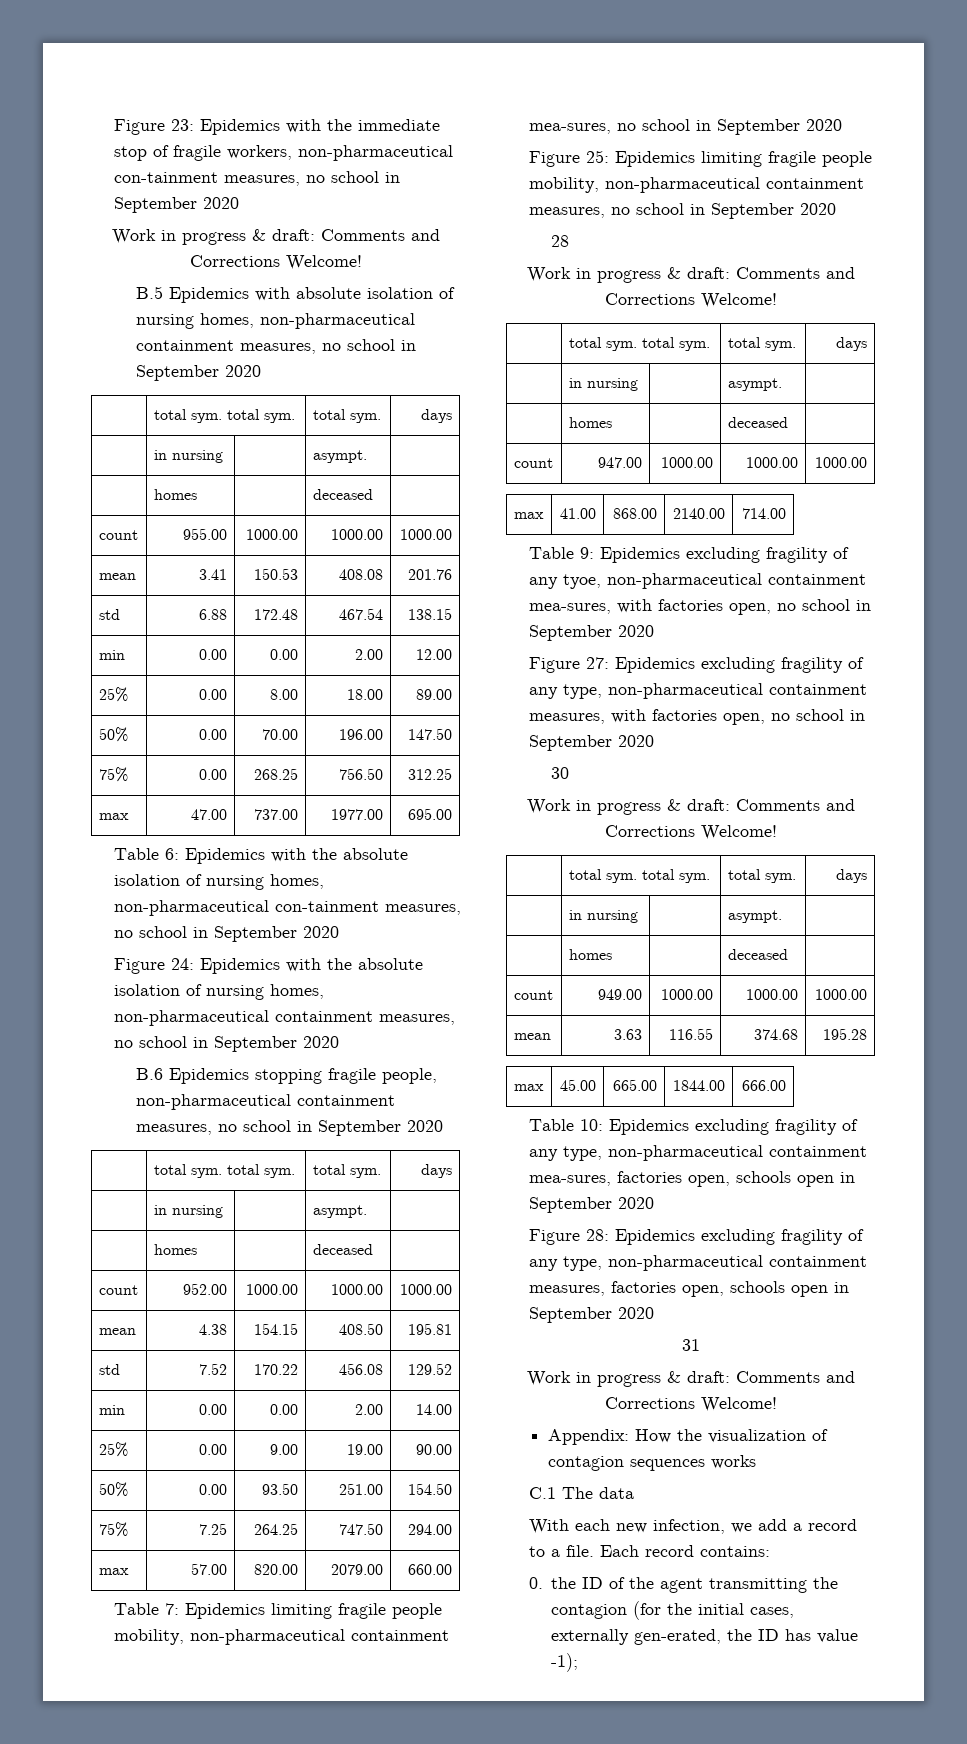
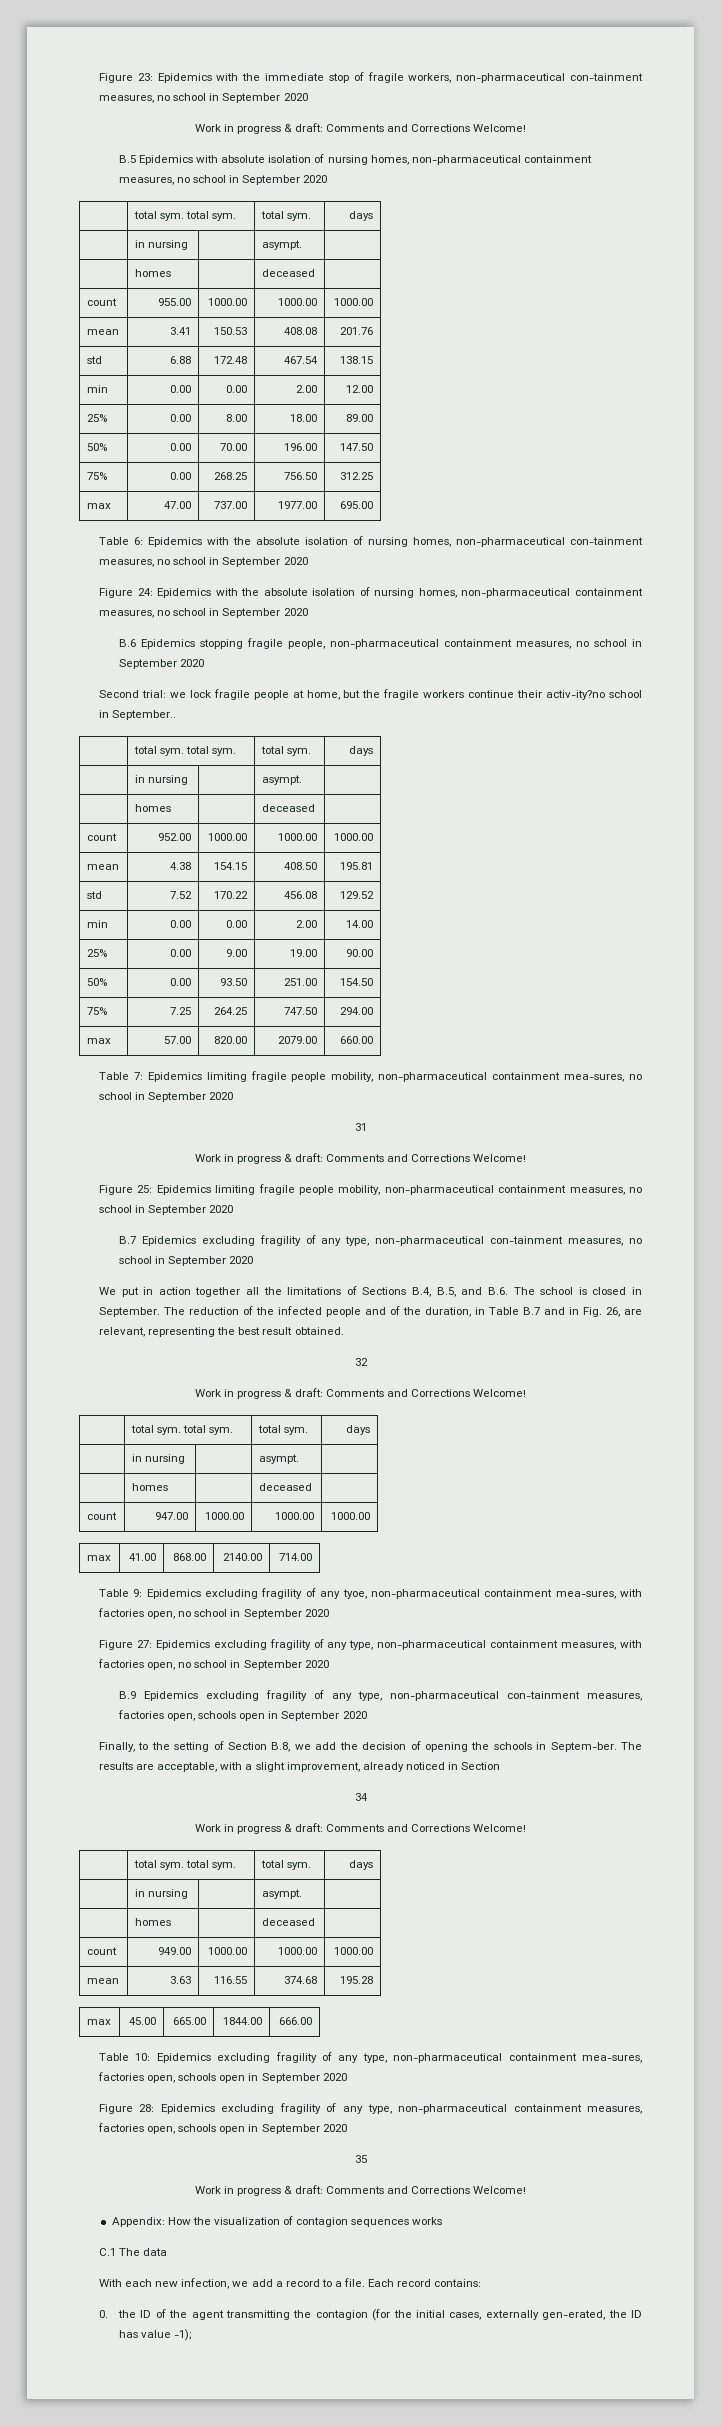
(444, 1126) none -> [98,689,642,700] [98,710,177,720] // Second trial: we lock fragile people at home, but the fragile workers continue their activ-ity?no school in September..
(842, 125) none -> [354,1123,367,1131] [195,1153,526,1164] // 31 // Work in progress & draft: Comments and Corrections Welcome!
[551,235,570,247] 28 -> [118,1235,643,1246] [118,1256,254,1266] [98,1286,642,1297] [98,1306,642,1317] [98,1327,344,1337] [354,1358,368,1366] B.7 Epidemics excluding fragility of any type, non-pharmaceutical con-tainment measures, no school in September 2020 // We put in action together all the limitations of Sections B.4, B.5, and B.6. The school is closed in September. The reduction of the infected people and of the duration, in Table B.7 and in Fig. 26, are relevant, representing the best result obtained. // 32
[551,767,570,779] 30 -> [118,1690,642,1701] [117,1710,367,1721] [98,1741,642,1752] [98,1762,501,1772] [354,1793,368,1801] B.9 Epidemics excluding fragility of any type, non-pharmaceutical con-tainment measures, factories open, schools open in September 2020 // Finally, to the setting of Section B.8, we add the decision of opening the schools in Septem-ber. The results are acceptable, with a slight improvement, already noticed in Section // 34
[682,1339,700,1351] 31 -> [354,2155,367,2163] 35

